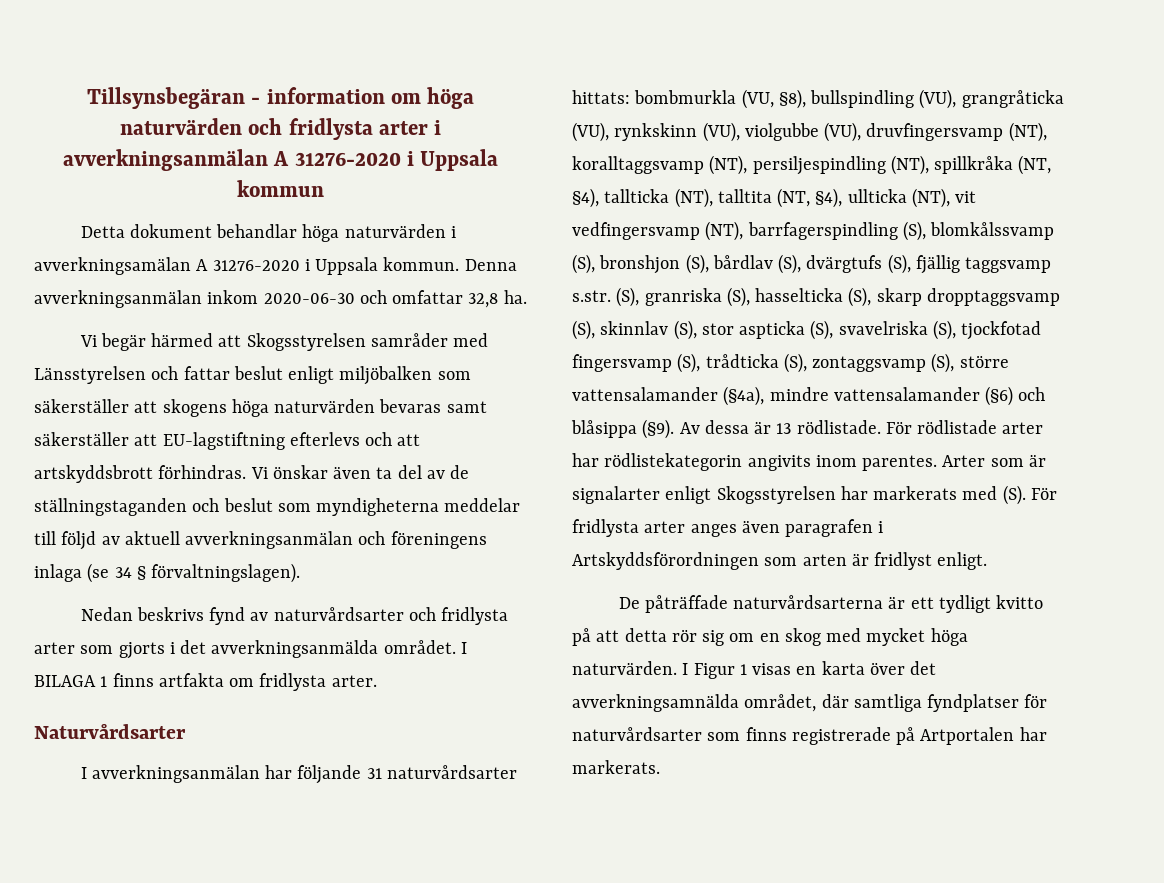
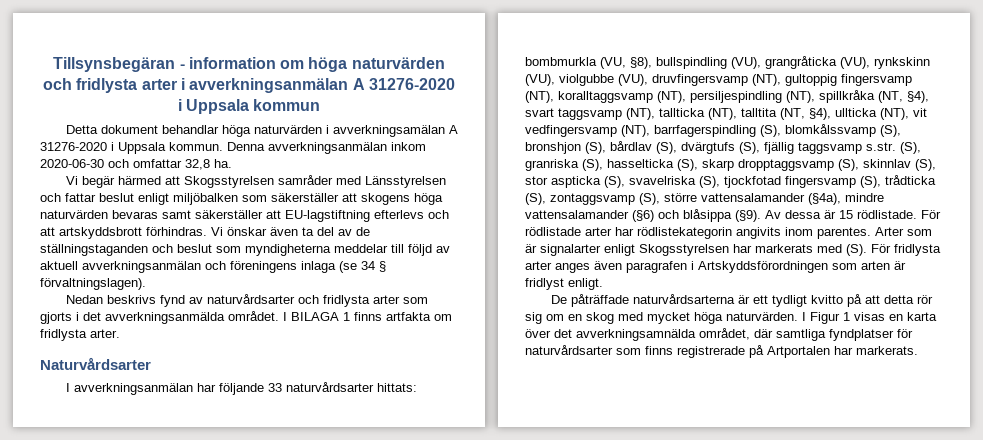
[366,768,382,779] 31 -> [267,383,282,392] 33
(1047, 132) none -> [785,74,912,86] [525,91,554,103] gultoppig fingersvamp (NT),
(599, 198) none -> [525,108,655,120] svart taggsvamp (NT),
[776,423,792,434] 13 -> [839,210,853,219] 15

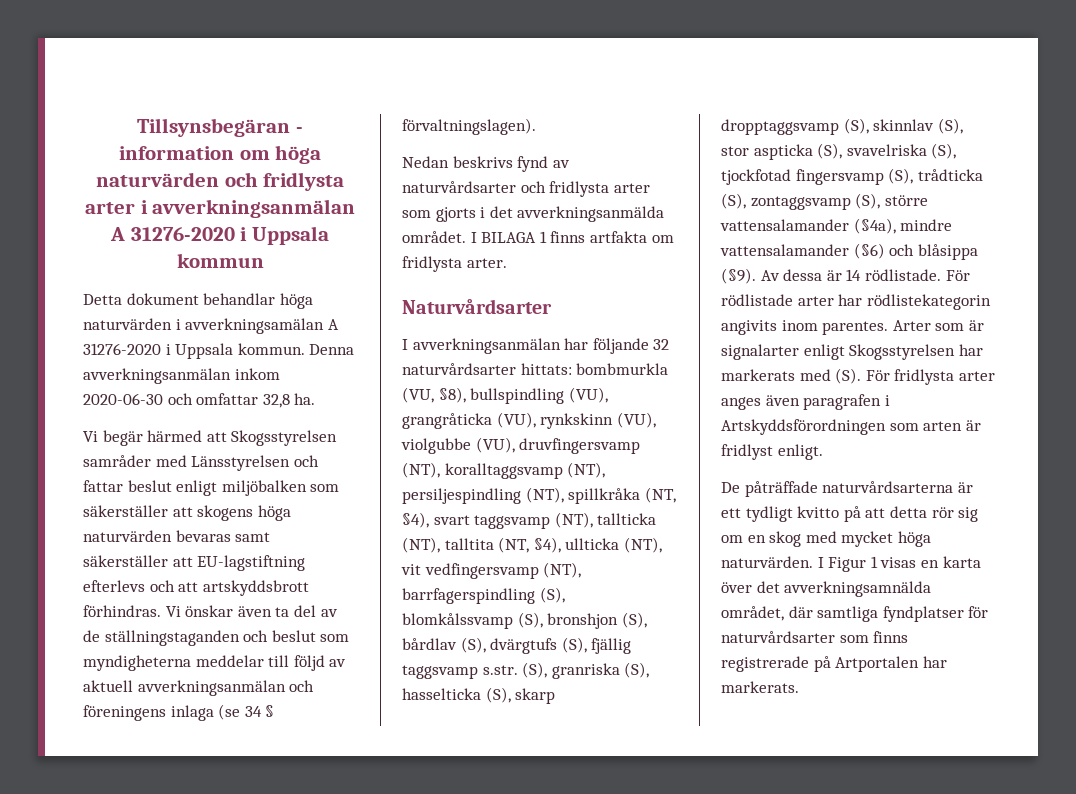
[267,383,282,392] 33 -> [653,339,670,350] 32
[785,74,912,86] [525,91,554,103] gultoppig fingersvamp (NT), -> (440, 470) none
[839,210,853,219] 15 -> [846,269,862,281] 14

